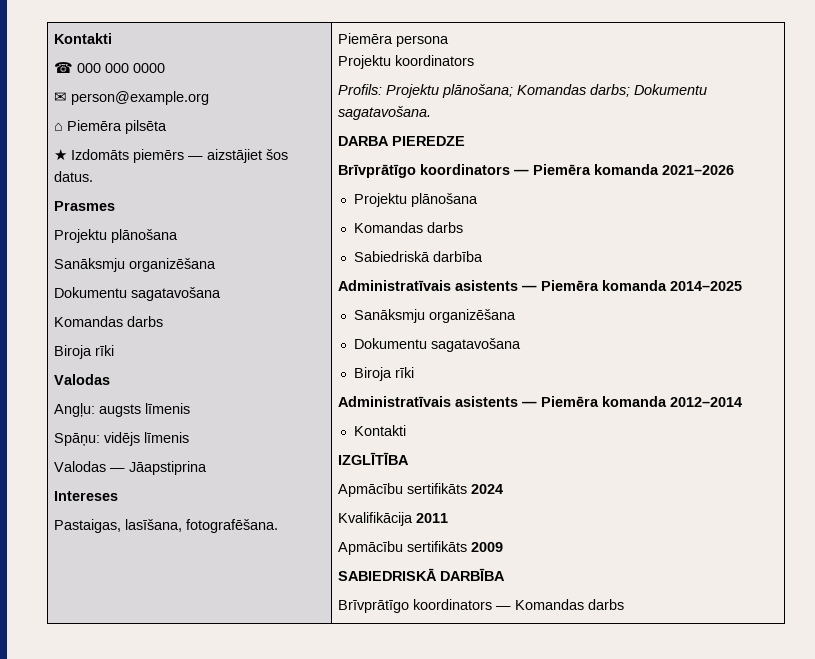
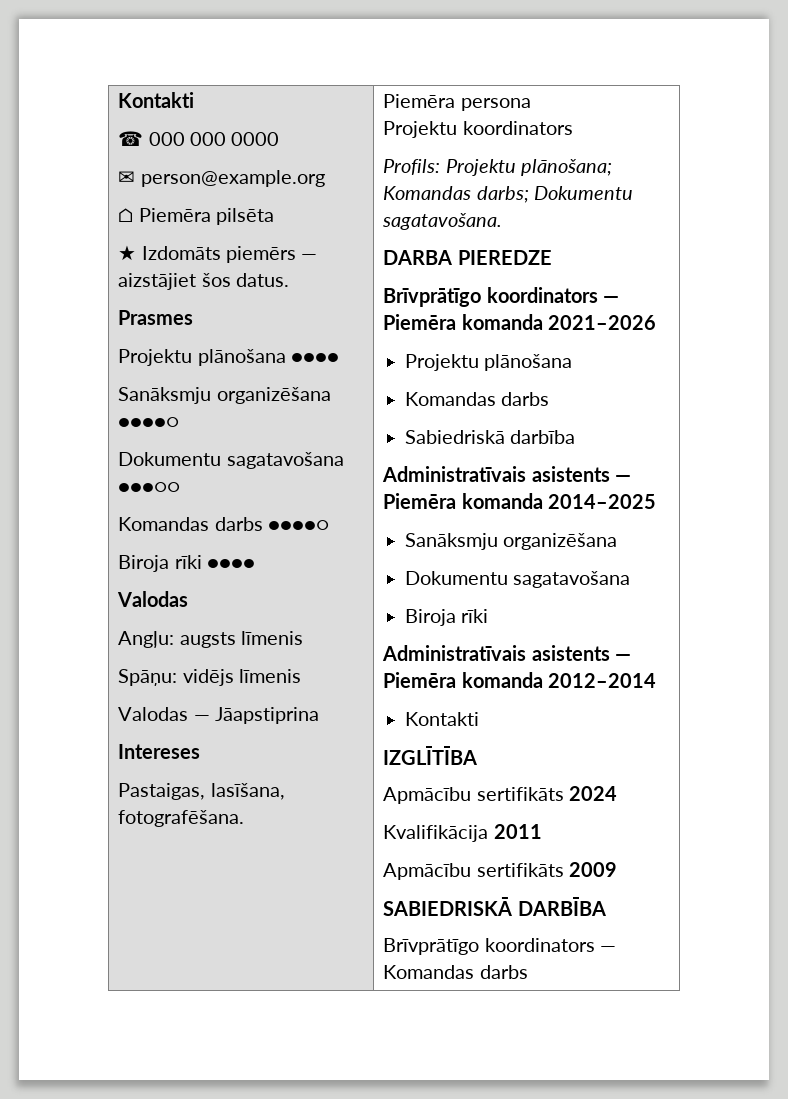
[54,258,217,272] [54,287,222,301] [54,316,164,327] [54,345,115,359] // Sanāksmju organizēšana // Dokumentu sagatavošana // Komandas darbs // Biroja rīki -> [290,353,339,363] [118,387,331,404] [118,417,180,428] [118,452,344,469] [118,482,181,493] [118,517,329,531] [118,555,255,572] ●●●● // Sanāksmju organizēšana ●●●●○ // Dokumentu sagatavošana ●●●○○ // Komandas darbs ●●●●○ // Biroja rīki ●●●●

